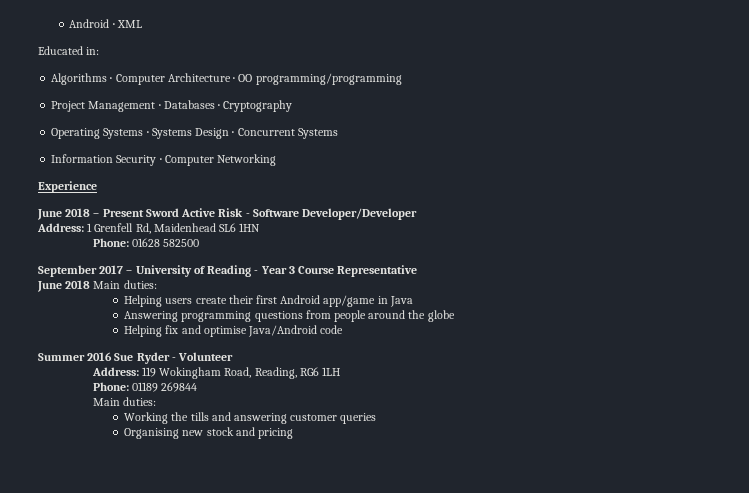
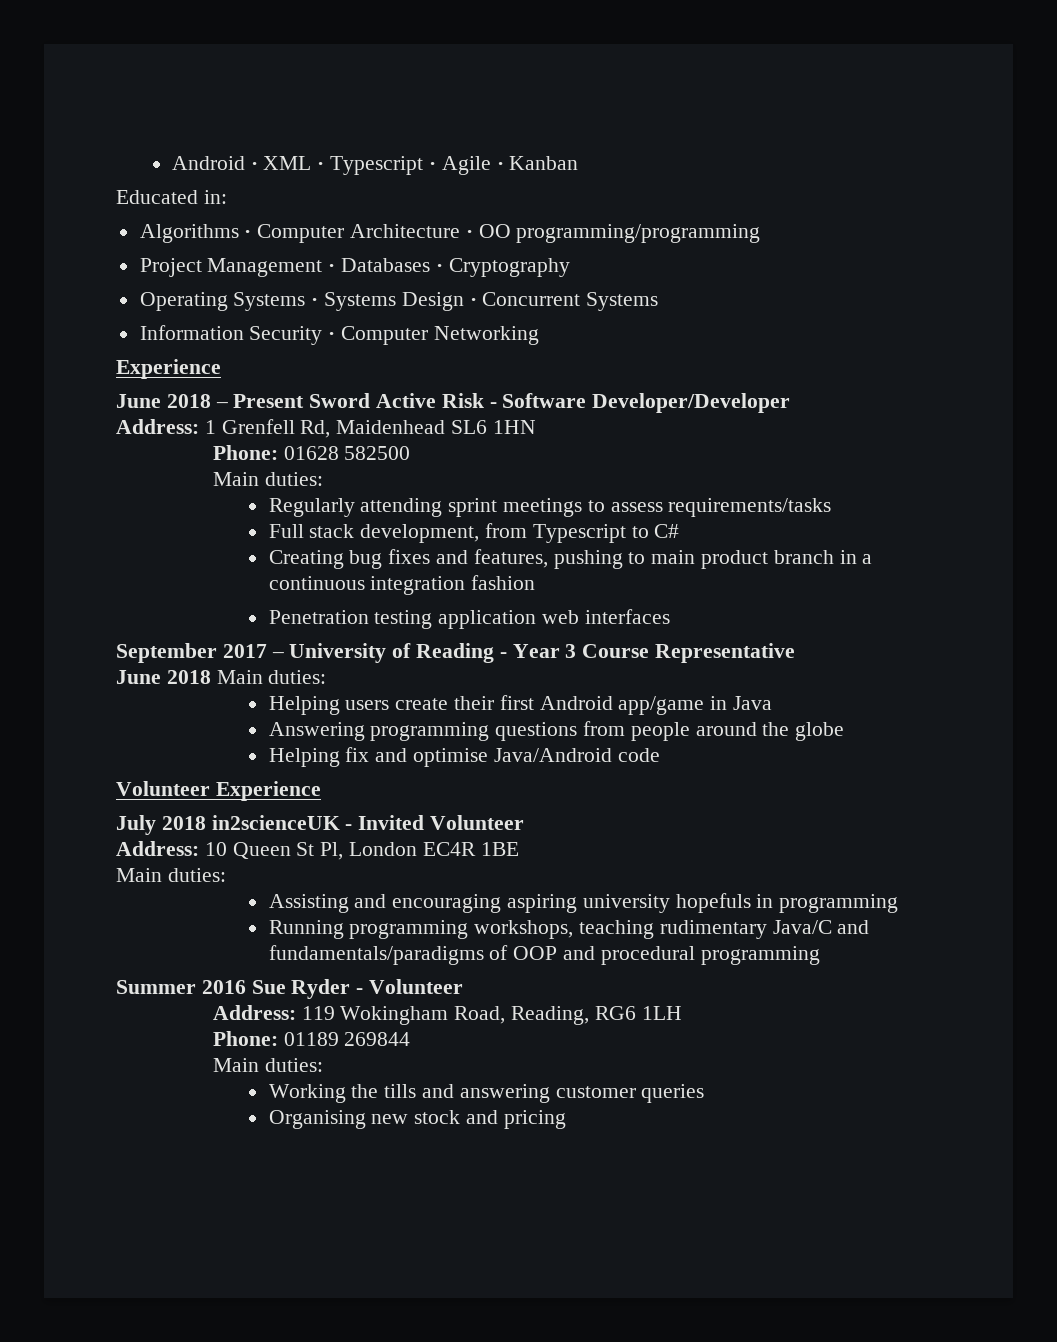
(142, 24) none -> [317,156,579,175] · Typescript · Agile · Kanban
(200, 243) none -> [212,472,323,486] [268,498,832,517] [268,523,680,543] [268,549,873,569] [268,575,536,595] [268,609,670,629] // Main duties: // Regularly attending sprint meetings to assess requirements/tasks // Full stack development, from Typescript to C# // Creating bug fixes and features, pushing to main product branch in a continuous integration fashion // Penetration testing application web interfaces
(344, 329) none -> [116,781,321,801] [116,815,525,835] [116,841,519,860] [116,868,226,882] [268,893,899,913] [268,920,870,939] [268,945,820,965] // Volunteer Experience // July 2018 in2scienceUK - Invited Volunteer // Address: 10 Queen St Pl, London EC4R 1BE // Main duties: // Assisting and encouraging aspiring university hopefuls in programming // Running programming workshops, teaching rudimentary Java/C and fundamentals/paradigms of OOP and procedural programming

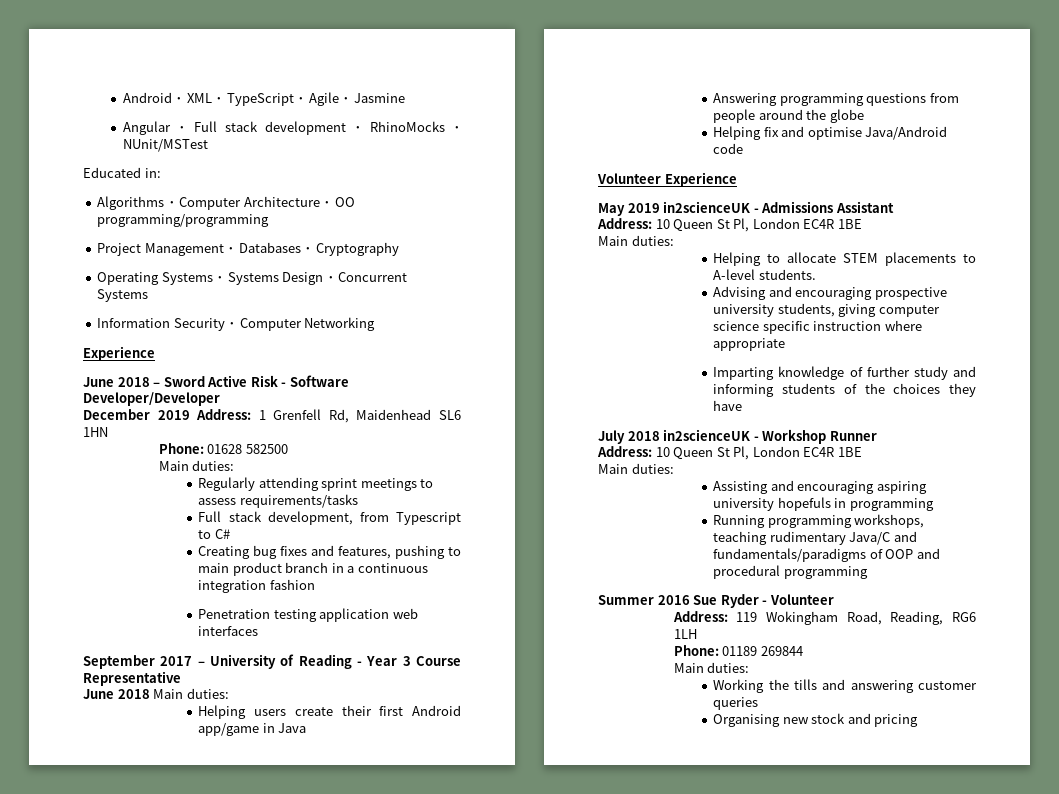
[330,156,424,175] Typescript -> [226,93,294,106] TypeScript
[509,156,579,170] Kanban -> [353,93,405,103] [122,121,461,135] [122,139,208,152] Jasmine // Angular · Full stack development · RhinoMocks · NUnit/MSTest
[233,394,305,408] Present -> (161, 384) none
(791, 403) none -> [83,409,190,420] December 2019
(321, 791) none -> [598,201,894,216] [597,218,862,232] [598,235,674,246] [713,252,976,266] [713,269,816,280] [713,286,947,300] [713,303,940,317] [713,320,922,334] [713,338,786,351] [713,366,976,380] [713,383,976,397] [713,400,743,411] // May 2019 in2scienceUK - Admissions Assistant // Address: 10 Queen St Pl, London EC4R 1BE // Main duties: // Helping to allocate STEM placements to A-level students. // Advising and encouraging prospective university students, giving computer science specific instruction where appropriate // Imparting knowledge of further study and informing students of the choices they have
[358,815,525,830] Invited Volunteer -> [762,429,877,444] Workshop Runner

